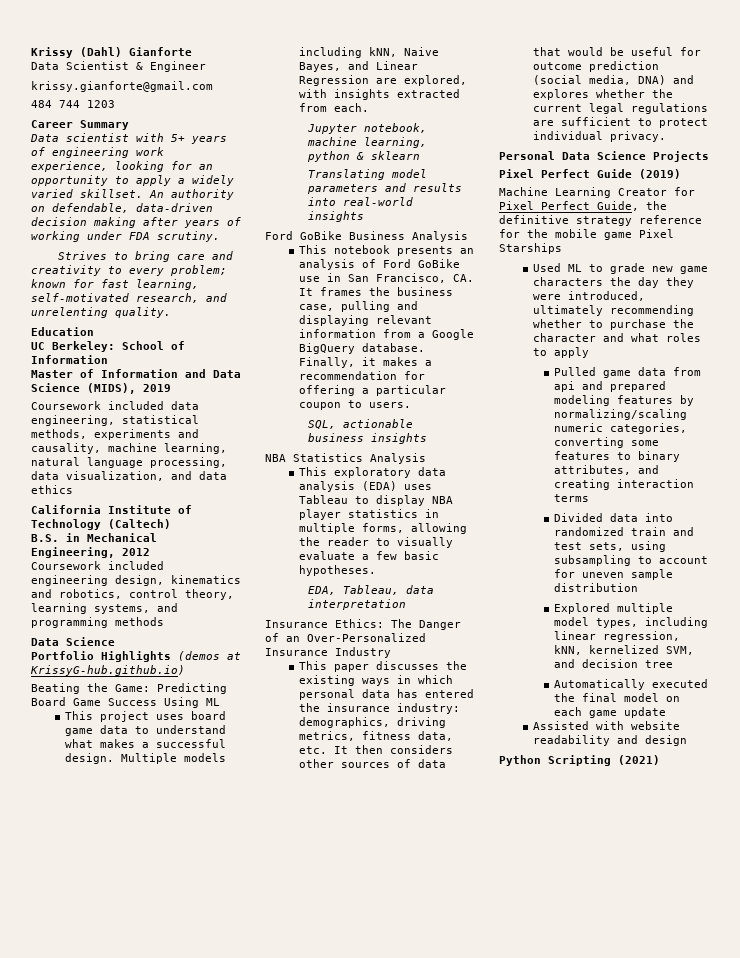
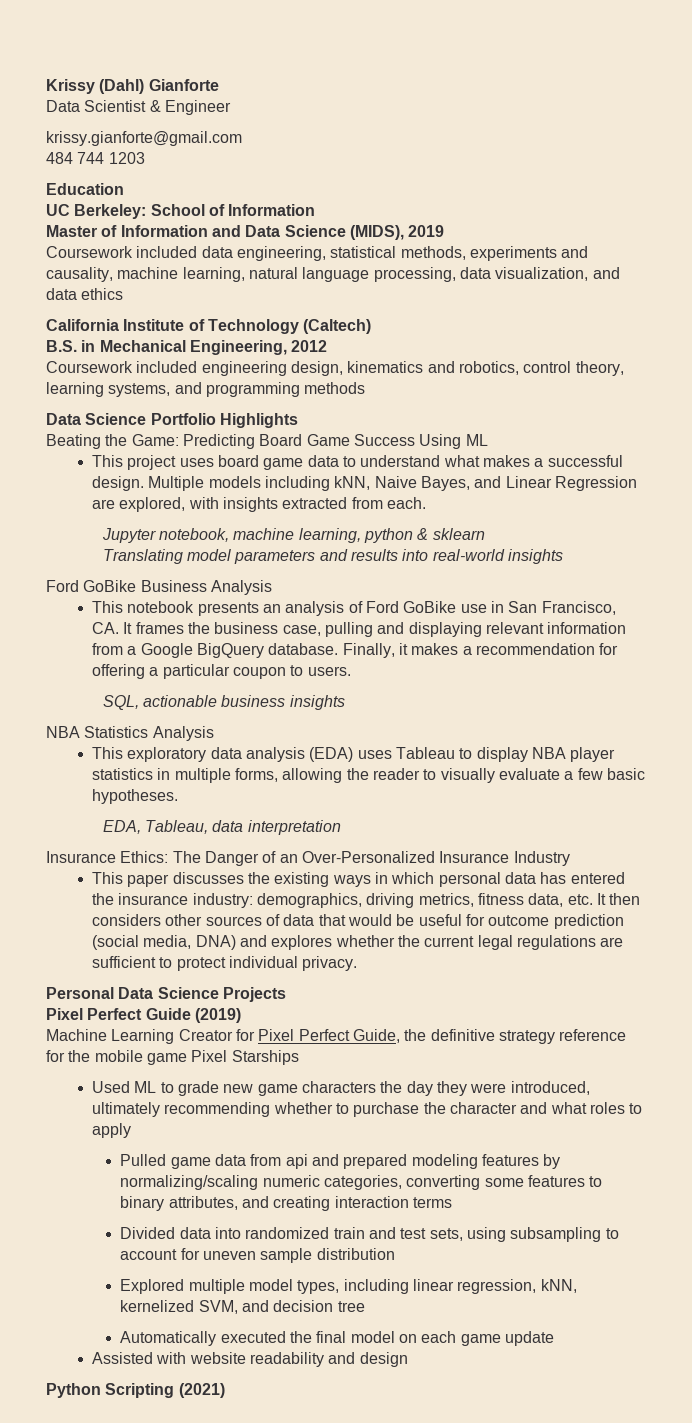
[31,120,129,130] [30,133,227,144] [31,147,164,158] [31,161,213,172] [31,175,234,186] [31,189,234,200] [31,203,213,213] [31,217,241,228] [31,231,220,242] [58,251,234,262] [31,265,227,276] [31,279,199,290] [31,293,227,303] [31,307,171,318] // Career Summary // Data scientist with 5+ years of engineering work experience, looking for an opportunity to apply a widely varied skillset. An authority on defendable, data-driven decision making after years of working under FDA scrutiny. // Strives to bring care and creativity to every problem; known for fast learning, self-motivated research, and unrelenting quality. -> (145, 158) none
(115, 641) // -> (147, 419) none
[178,651,241,661] [30,665,185,676] (demos at KrissyG-hub.github.io) -> (298, 420) none

